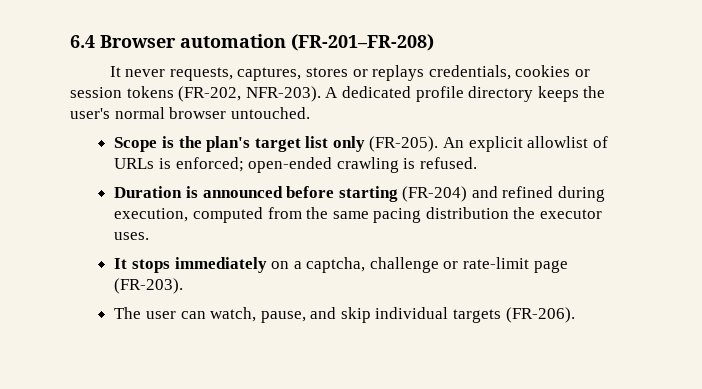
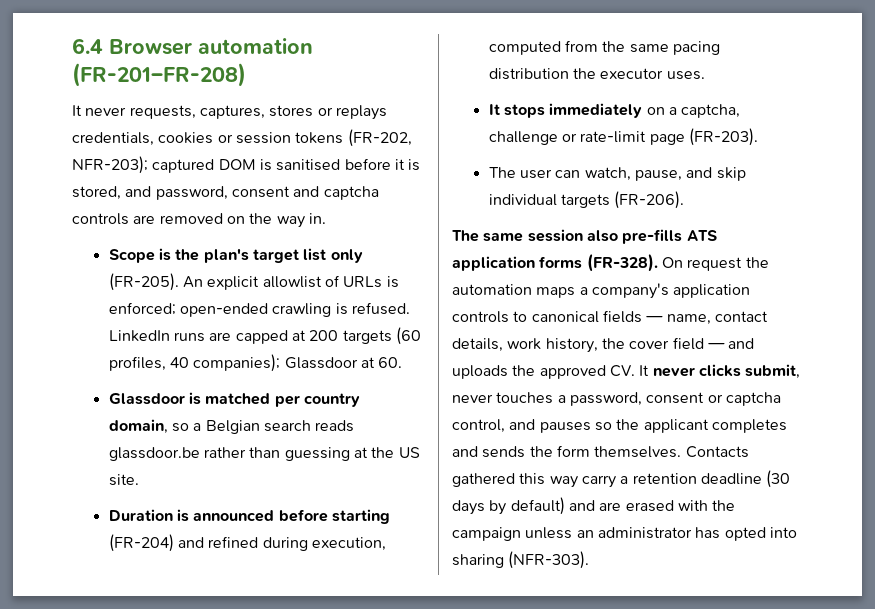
[245,86,606,102] [70,107,310,119] NFR-203). A dedicated profile directory keeps the user's normal browser untouched. -> [72,156,421,174] [72,186,379,200] [72,213,326,228] NFR-203); captured DOM is sanitised before it is stored, and password, consent and captcha controls are removed on the way in.
(477, 163) none -> [108,327,422,345] [108,354,403,372] [108,392,361,407] [108,419,355,434] [108,447,420,461] [108,474,139,486] LinkedIn runs are capped at 200 targets (60 profiles, 40 companies); Glassdoor at 60. // Glassdoor is matched per country domain, so a Belgian search reads glassdoor.be rather than guessing at the US site.
(575, 315) none -> [452,229,717,244] [452,254,769,272] [452,283,751,299] [452,310,768,325] [452,337,755,353] [452,364,801,379] [452,392,781,406] [452,419,787,433] [452,445,749,458] [452,470,791,488] [452,497,736,515] [452,527,797,541] [452,551,590,569] // The same session also pre-fills ATS application forms (FR-328). On request the automation maps a company's application controls to canonical fields — name, contact details, work history, the cover field — and uploads the approved CV. It never clicks submit, never touches a password, consent or captcha control, and pauses so the applicant completes and sends the form themselves. Contacts gathered this way carry a retention deadline (30 days by default) and are erased with the campaign unless an administrator has opted into sharing (NFR-303).

